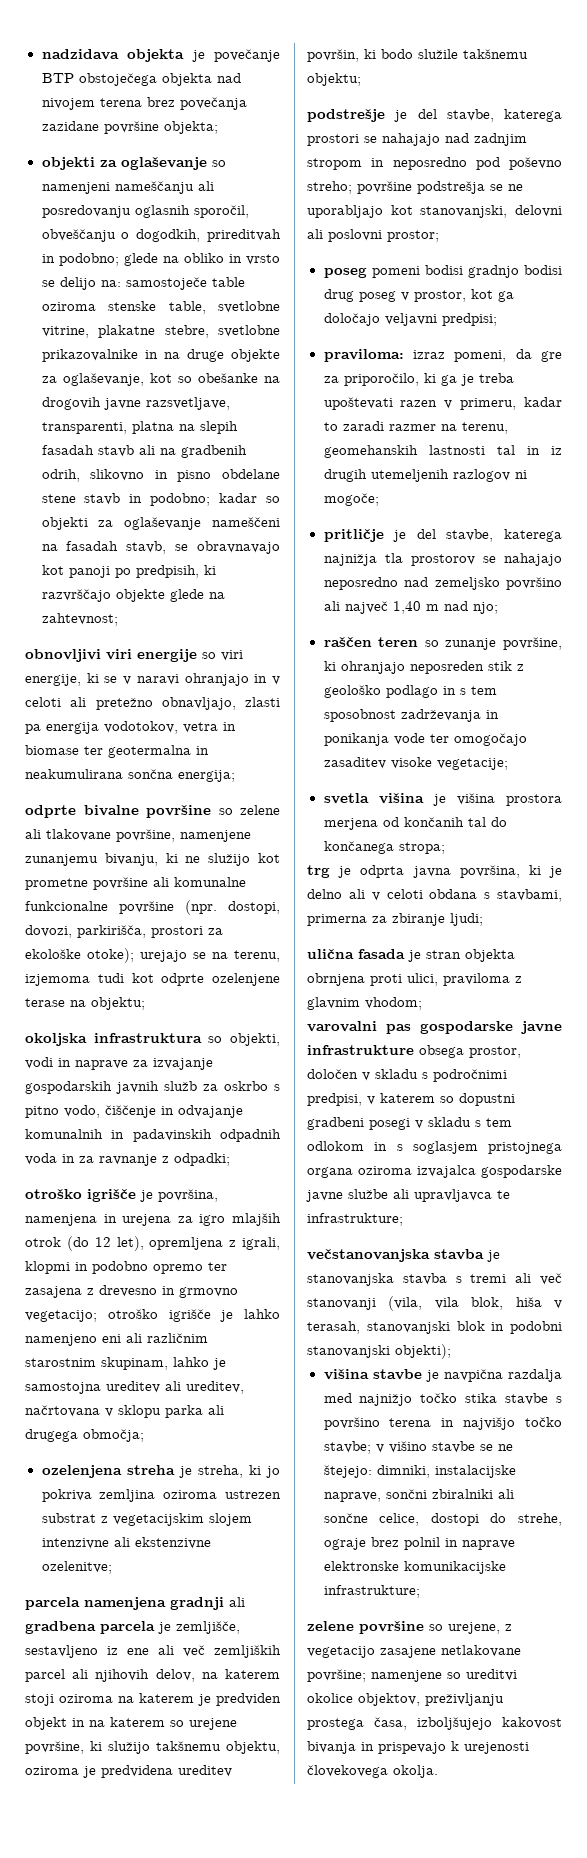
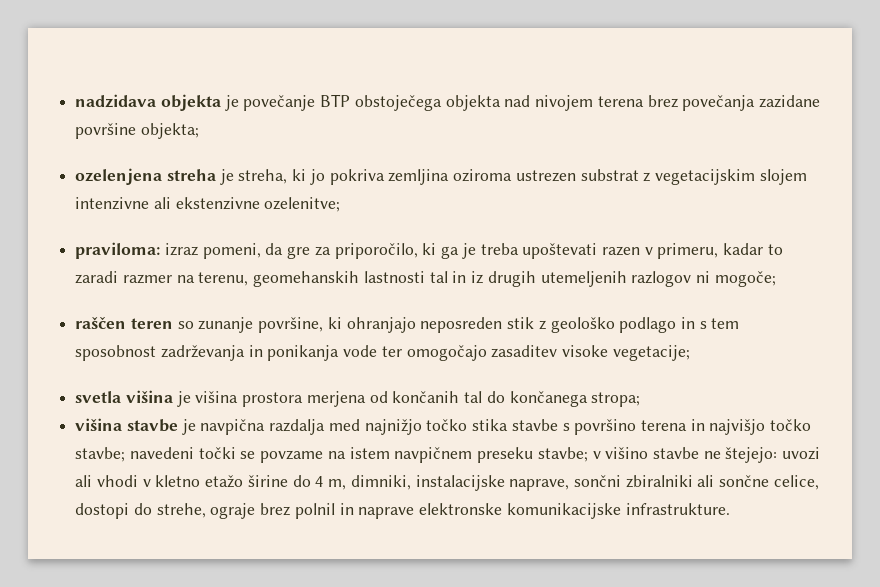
[41,157,226,170] [41,181,214,194] [41,205,249,218] [41,229,281,242] [41,253,281,266] [41,277,245,290] [41,301,280,314] [41,325,280,338] [41,349,280,362] [41,373,280,386] [41,397,230,410] [41,421,238,434] [41,445,247,458] [41,469,280,482] [41,493,280,506] [41,517,280,530] [41,541,280,554] [41,565,216,578] [41,589,225,602] [41,613,118,626] [25,649,243,662] [25,673,280,686] [25,697,280,710] [25,721,236,734] [25,745,209,758] [25,769,235,782] [25,805,280,818] [25,829,251,842] [25,853,281,866] [25,877,246,890] [25,900,280,915] [25,925,223,938] [25,948,280,963] [25,973,280,986] [25,997,145,1010] [25,1033,280,1046] [25,1057,213,1070] [25,1081,280,1094] [25,1105,243,1118] [25,1129,281,1142] [25,1153,230,1166] [25,1189,218,1202] [25,1213,281,1226] [25,1236,280,1251] [25,1261,227,1274] [25,1285,238,1298] [25,1309,280,1322] [25,1333,208,1346] [25,1357,226,1370] [25,1381,244,1394] [25,1405,224,1418] [25,1429,144,1442] // objekti za oglaševanje so namenjeni nameščanju ali posredovanju oglasnih sporočil, obveščanju o dogodkih, prireditvah in podobno; glede na obliko in vrsto se delijo na: samostoječe table oziroma stenske table, svetlobne vitrine, plakatne stebre, svetlobne prikazovalnike in na druge objekte za oglaševanje, kot so obešanke na drogovih javne razsvetljave, transparenti, platna na slepih fasadah stavb ali na gradbenih odrih, slikovno in pisno obdelane stene stavb in podobno; kadar so objekti za oglaševanje nameščeni na fasadah stavb, se obravnavajo kot panoji po predpisih, ki razvrščajo objekte glede na zahtevnost; // obnovljivi viri energije so viri energije, ki se v naravi ohranjajo in v celoti ali pretežno obnavljajo, zlasti pa energija vodotokov, vetra in biomase ter geotermalna in neakumulirana sončna energija; // odprte bivalne površine so zelene ali tlakovane površine, namenjene zunanjemu bivanju, ki ne služijo kot prometne površine ali komunalne funkcionalne površine (npr. dostopi, dovozi, parkirišča, prostori za ekološke otoke); urejajo se na terenu, izjemoma tudi kot odprte ozelenjene terase na objektu; // okoljska infrastruktura so objekti, vodi in naprave za izvajanje gospodarskih javnih služb za oskrbo s pitno vodo, čiščenje in odvajanje komunalnih in padavinskih odpadnih voda in za ravnanje z odpadki; // otroško igrišče je površina, namenjena in urejena za igro mlajših otrok (do 12 let), opremljena z igrali, klopmi in podobno opremo ter zasajena z drevesno in grmovno vegetacijo; otroško igrišče je lahko namenjeno eni ali različnim starostnim skupinam, lahko je samostojna ureditev ali ureditev, načrtovana v sklopu parka ali drugega območja; -> (199, 131) none
[25,1597,245,1610] [25,1621,240,1634] [25,1645,281,1658] [25,1669,280,1682] [25,1693,281,1706] [25,1717,237,1730] [25,1741,280,1754] [25,1765,232,1778] [307,49,528,62] [307,73,361,86] [307,109,562,122] [307,133,527,146] [307,157,562,170] [307,181,523,194] [307,205,562,218] [307,229,439,242] [323,265,562,278] [323,289,514,302] [323,313,497,326] // parcela namenjena gradnji ali gradbena parcela je zemljišče, sestavljeno iz ene ali več zemljiških parcel ali njihovih delov, na katerem stoji oziroma na katerem je predviden objekt in na katerem so urejene površine, ki služijo takšnemu objektu, oziroma je predvidena ureditev površin, ki bodo služile takšnemu objektu; // podstrešje je del stavbe, katerega prostori se nahajajo nad zadnjim stropom in neposredno pod poševno streho; površine podstrešja se ne uporabljajo kot stanovanjski, delovni ali poslovni prostor; // poseg pomeni bodisi gradnjo bodisi drug poseg v prostor, kot ga določajo veljavni predpisi; -> (341, 204) none
[323,529,562,542] [323,553,562,566] [323,577,562,590] [323,601,498,614] // pritličje je del stavbe, katerega najnižja tla prostorov se nahajajo neposredno nad zemeljsko površino ali največ 1,40 m nad njo; -> (776, 279) none
[307,865,562,878] [307,889,562,902] [307,913,483,926] [307,949,515,962] [307,973,522,986] [307,997,422,1010] [307,1021,562,1034] [307,1045,521,1058] [307,1069,507,1082] [307,1093,515,1106] [307,1117,512,1130] [307,1141,562,1154] [307,1165,562,1178] [306,1189,510,1202] [307,1213,403,1226] [307,1249,500,1262] [307,1273,562,1286] [307,1296,562,1311] [307,1321,562,1334] [307,1344,451,1359] // trg je odprta javna površina, ki je delno ali v celoti obdana s stavbami, primerna za zbiranje ljudi; // ulična fasada je stran objekta obrnjena proti ulici, praviloma z glavnim vhodom; // varovalni pas gospodarske javne infrastrukture obsega prostor, določen v skladu s področnimi predpisi, v katerem so dopustni gradbeni posegi v skladu s tem odlokom in s soglasjem pristojnega organa oziroma izvajalca gospodarske javne službe ali upravljavca te infrastrukture; // večstanovanjska stavba je stanovanjska stavba s tremi ali več stanovanji (vila, vila blok, hiša v terasah, stanovanjski blok in podobni stanovanjski objekti); -> (641, 399) none
(371, 1447) none -> [129,447,588,463] navedeni točki se povzame na istem navpičnem preseku stavbe;
[479,1444,493,1451] se -> (699, 453) none
(372, 1471) none -> [782,447,821,460] [75,475,347,490] uvozi ali vhodi v kletno etažo širine do 4 m,
[323,1585,420,1598] [307,1621,512,1634] [307,1645,521,1658] [307,1669,517,1682] [307,1693,504,1706] [307,1717,562,1730] [307,1741,529,1754] [307,1765,438,1778] infrastrukture; // zelene površine so urejene, z vegetacijo zasajene netlakovane površine; namenjene so ureditvi okolice objektov, preživljanju prostega časa, izboljšujejo kakovost bivanja in prispevajo k urejenosti človekovega okolja. -> [625,503,730,515] infrastrukture.

